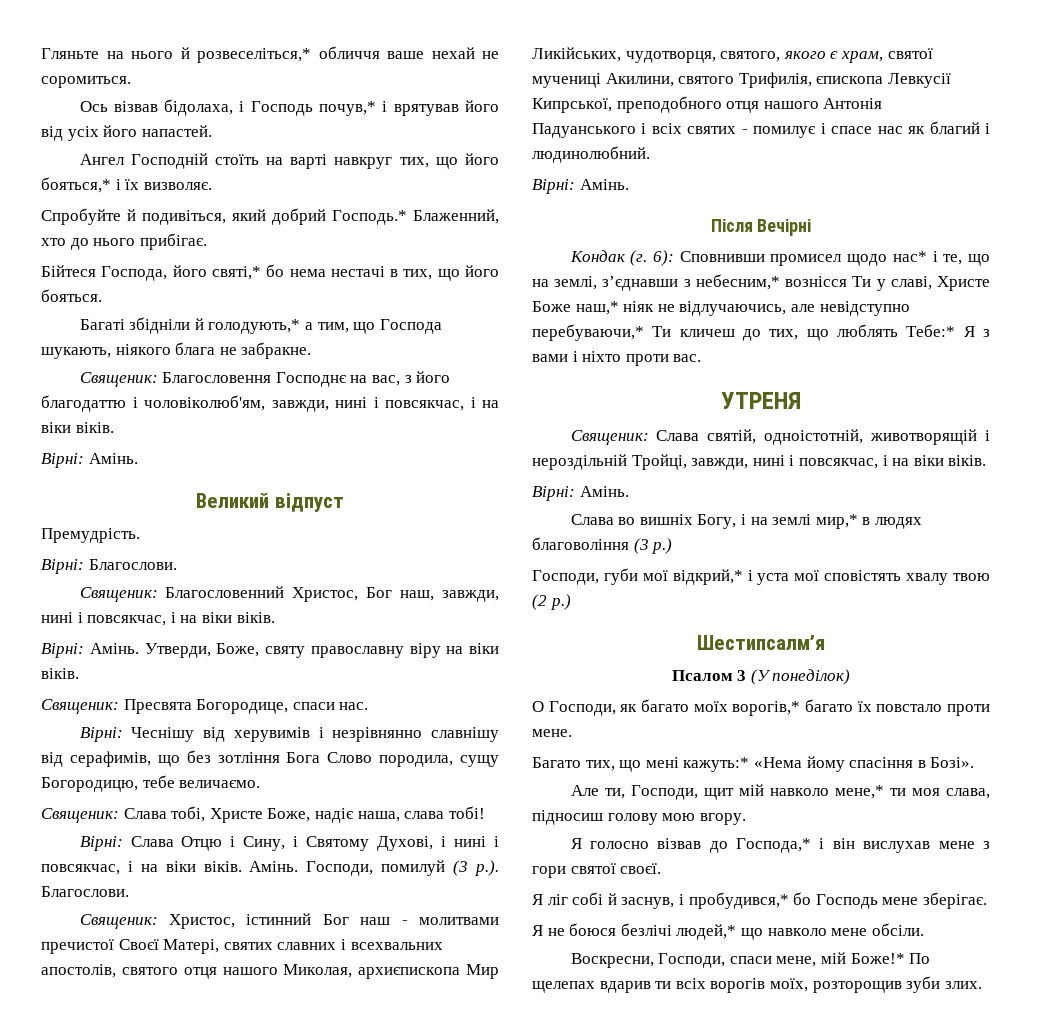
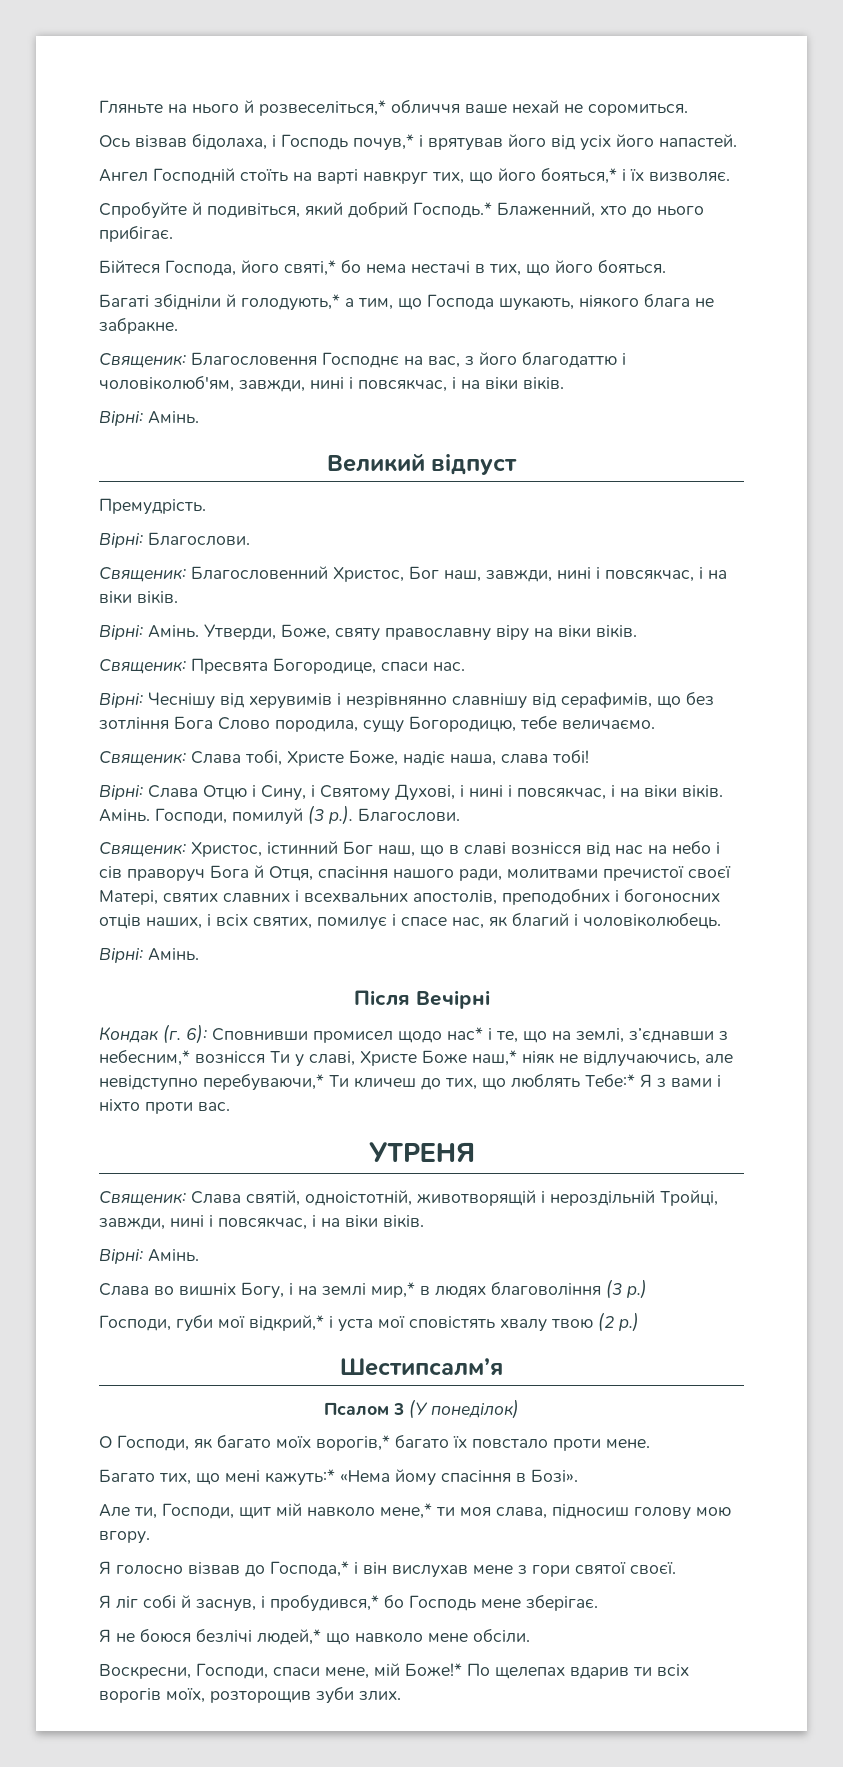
[360,917,408,925] наш - -> [378,840,720,857] [99,865,502,882] наш, що в славі вознісся від нас на небо і сів праворуч Бога й Отця, спасіння нашого ради,
[118,939,159,950] Своєї -> [688,866,731,878] своєї
[121,964,499,979] [532,47,933,63] [532,72,951,88] [532,96,883,113] [532,123,748,138] святого отця нашого Миколая, архиєпископа Мир Ликійських, чудотворця, святого, якого є храм, святої мучениці Акилини, святого Трифилія, єпископа Левкусії Кипрської, преподобного отця нашого Антонія Падуанського і всіх святих - -> [502,888,720,905] [99,914,312,929] преподобних і богоносних отців наших, і всіх святих,
[877,126,903,134] нас -> [452,917,484,929] нас,
[532,146,650,163] людинолюбний. -> [583,912,721,929] чоловіколюбець.

